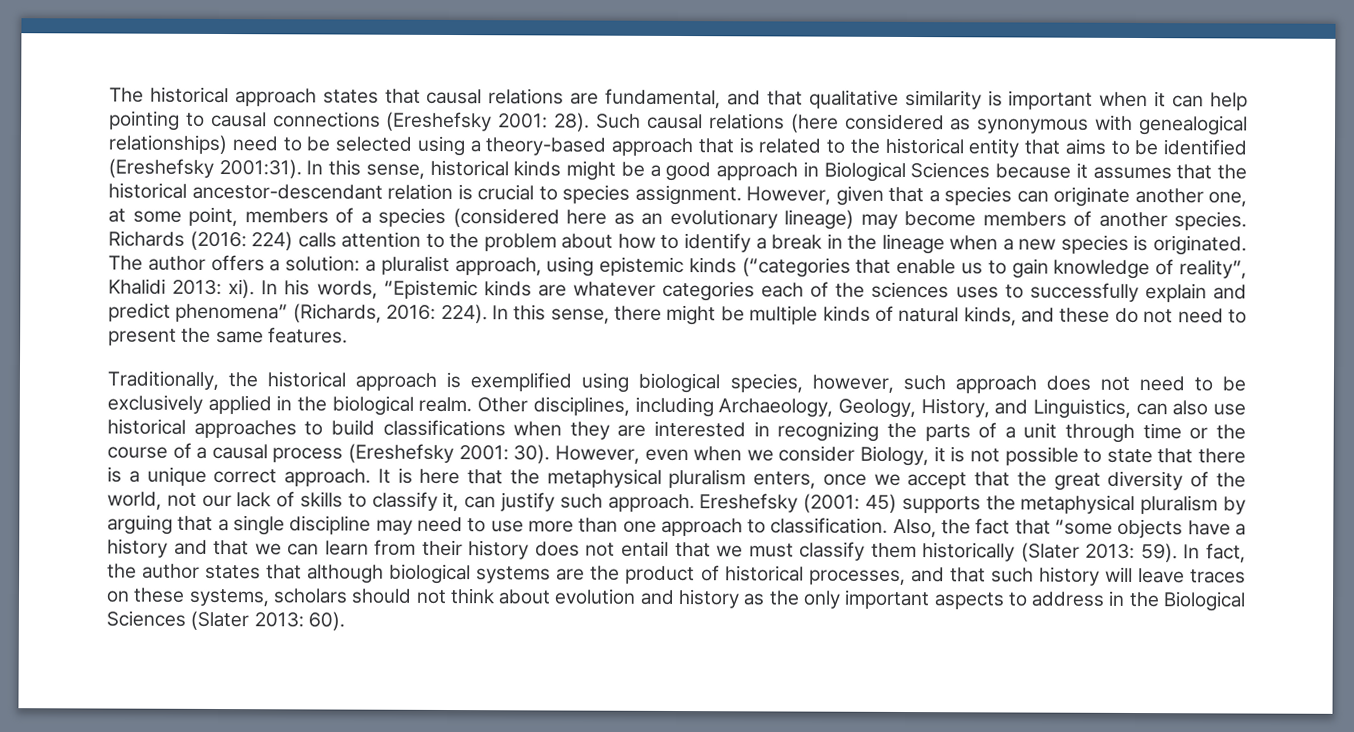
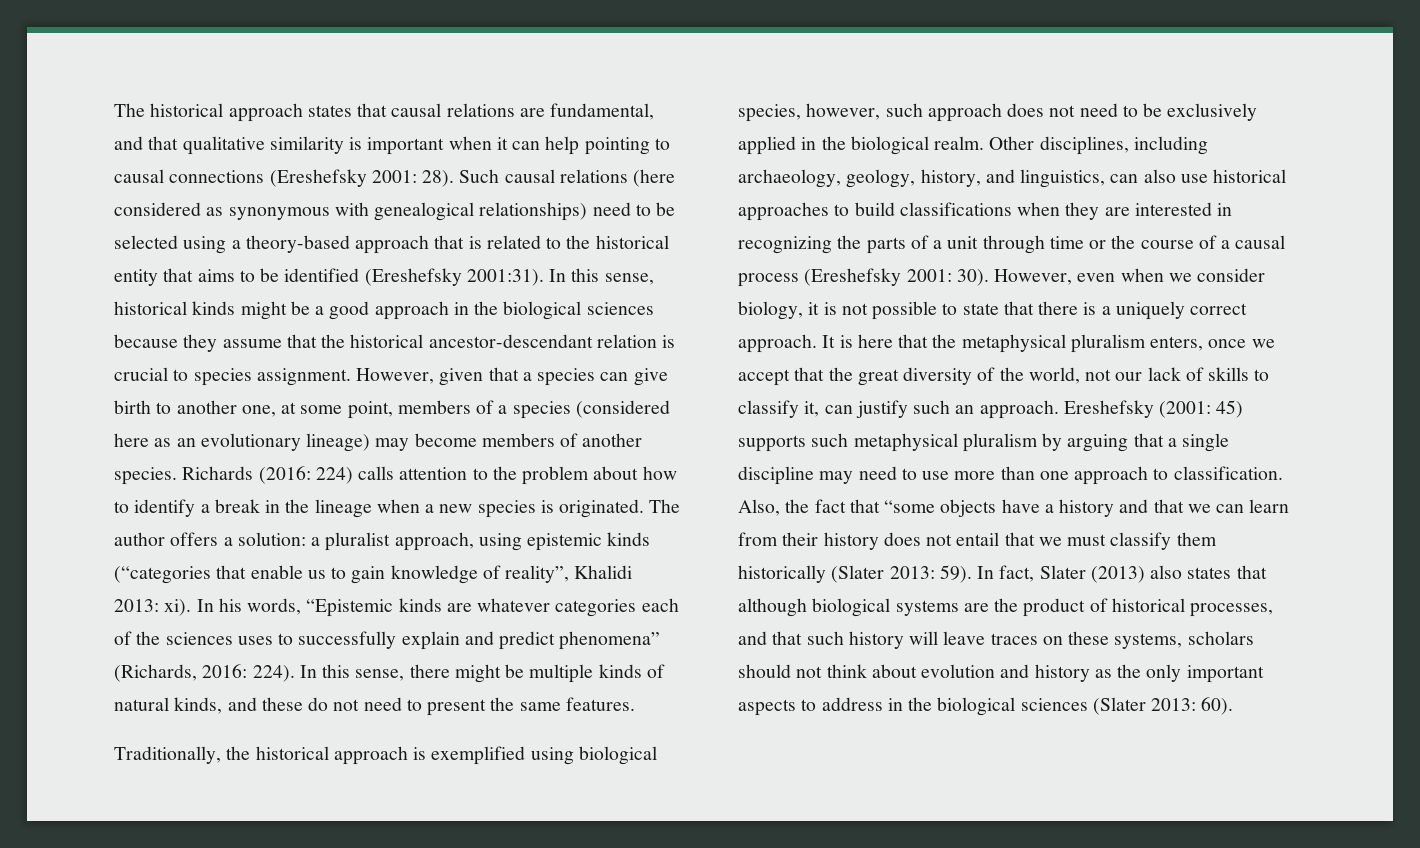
[823,161,1172,182] Biological Sciences because it assumes -> [474,301,654,320] [114,334,282,352] the biological sciences because they assume
[1053,186,1130,207] originate -> [633,368,668,386] [114,400,172,414] give birth to
[718,398,1131,419] Archaeology, Geology, History, and Linguistics, -> [738,169,1106,188] archaeology, geology, history, and linguistics,
[860,445,930,467] Biology, -> [738,301,803,320] biology,
[146,466,207,486] unique -> [1115,301,1185,320] uniquely
(603, 501) none -> [955,405,975,414] an
[985,495,1016,511] the -> [811,433,849,447] such
[107,563,201,579] the author -> [1039,565,1183,583] Slater (2013) also
[1162,591,1246,612] [106,610,186,627] Biological Sciences -> [937,697,1088,716] biological sciences

